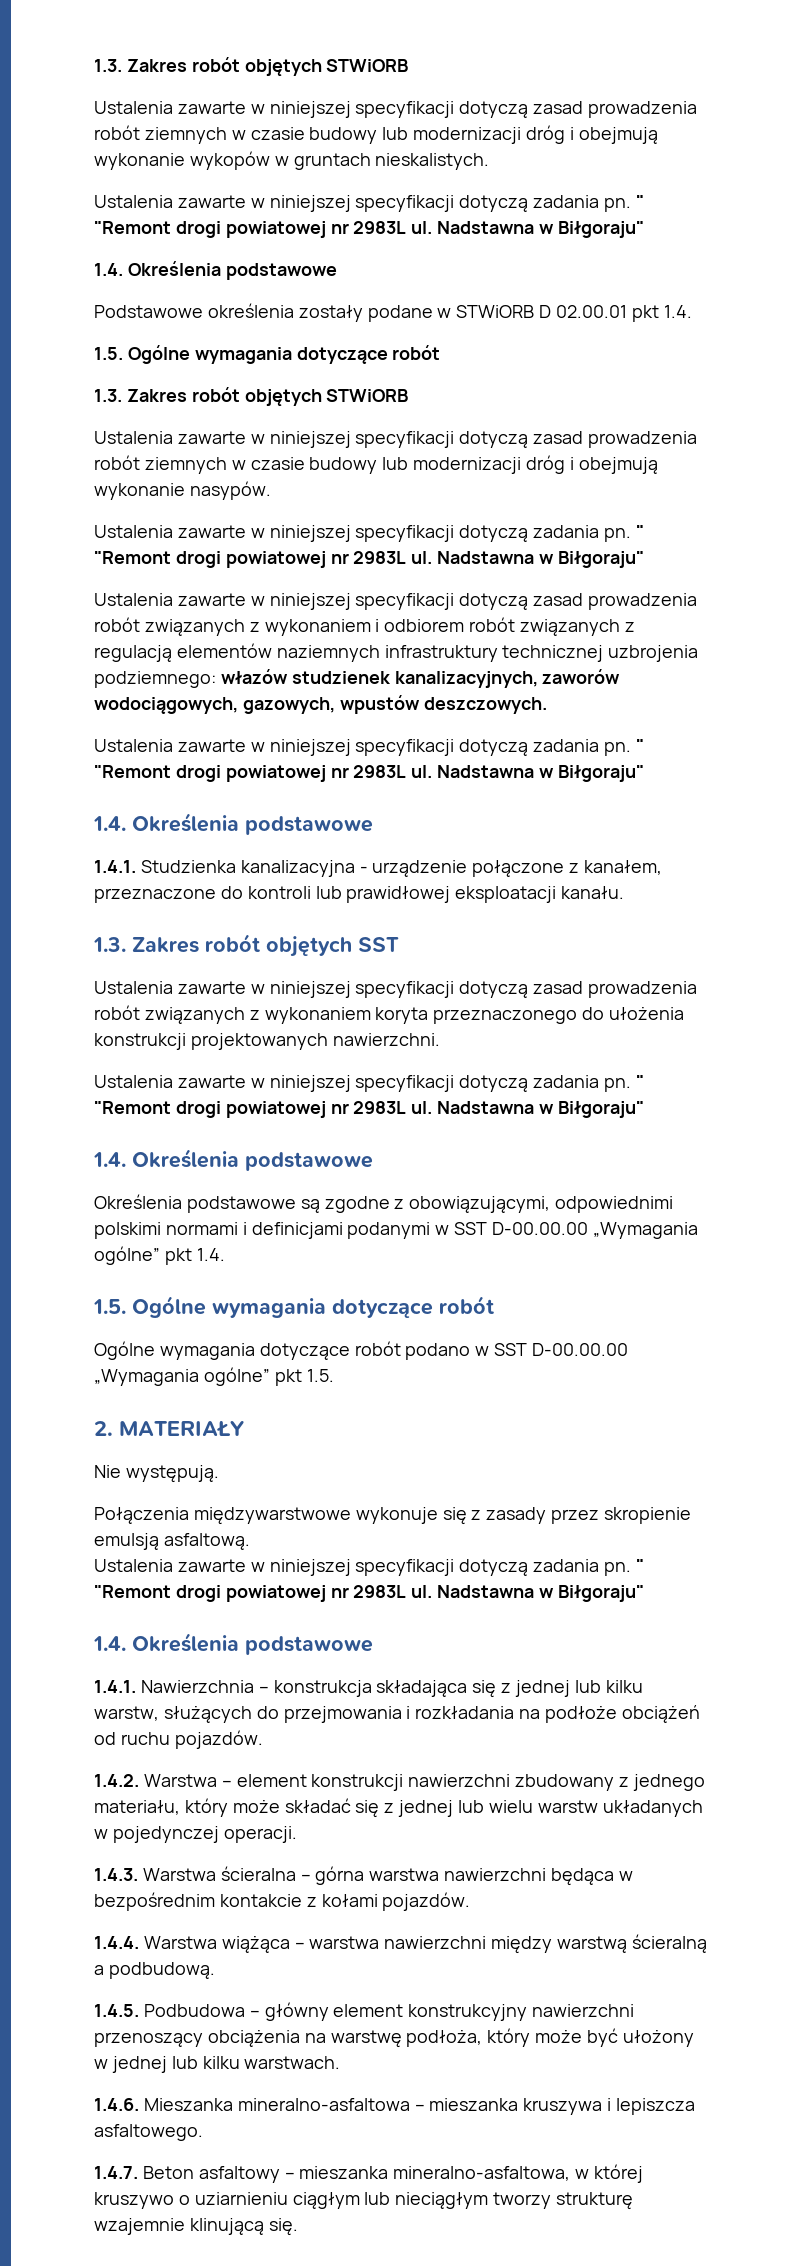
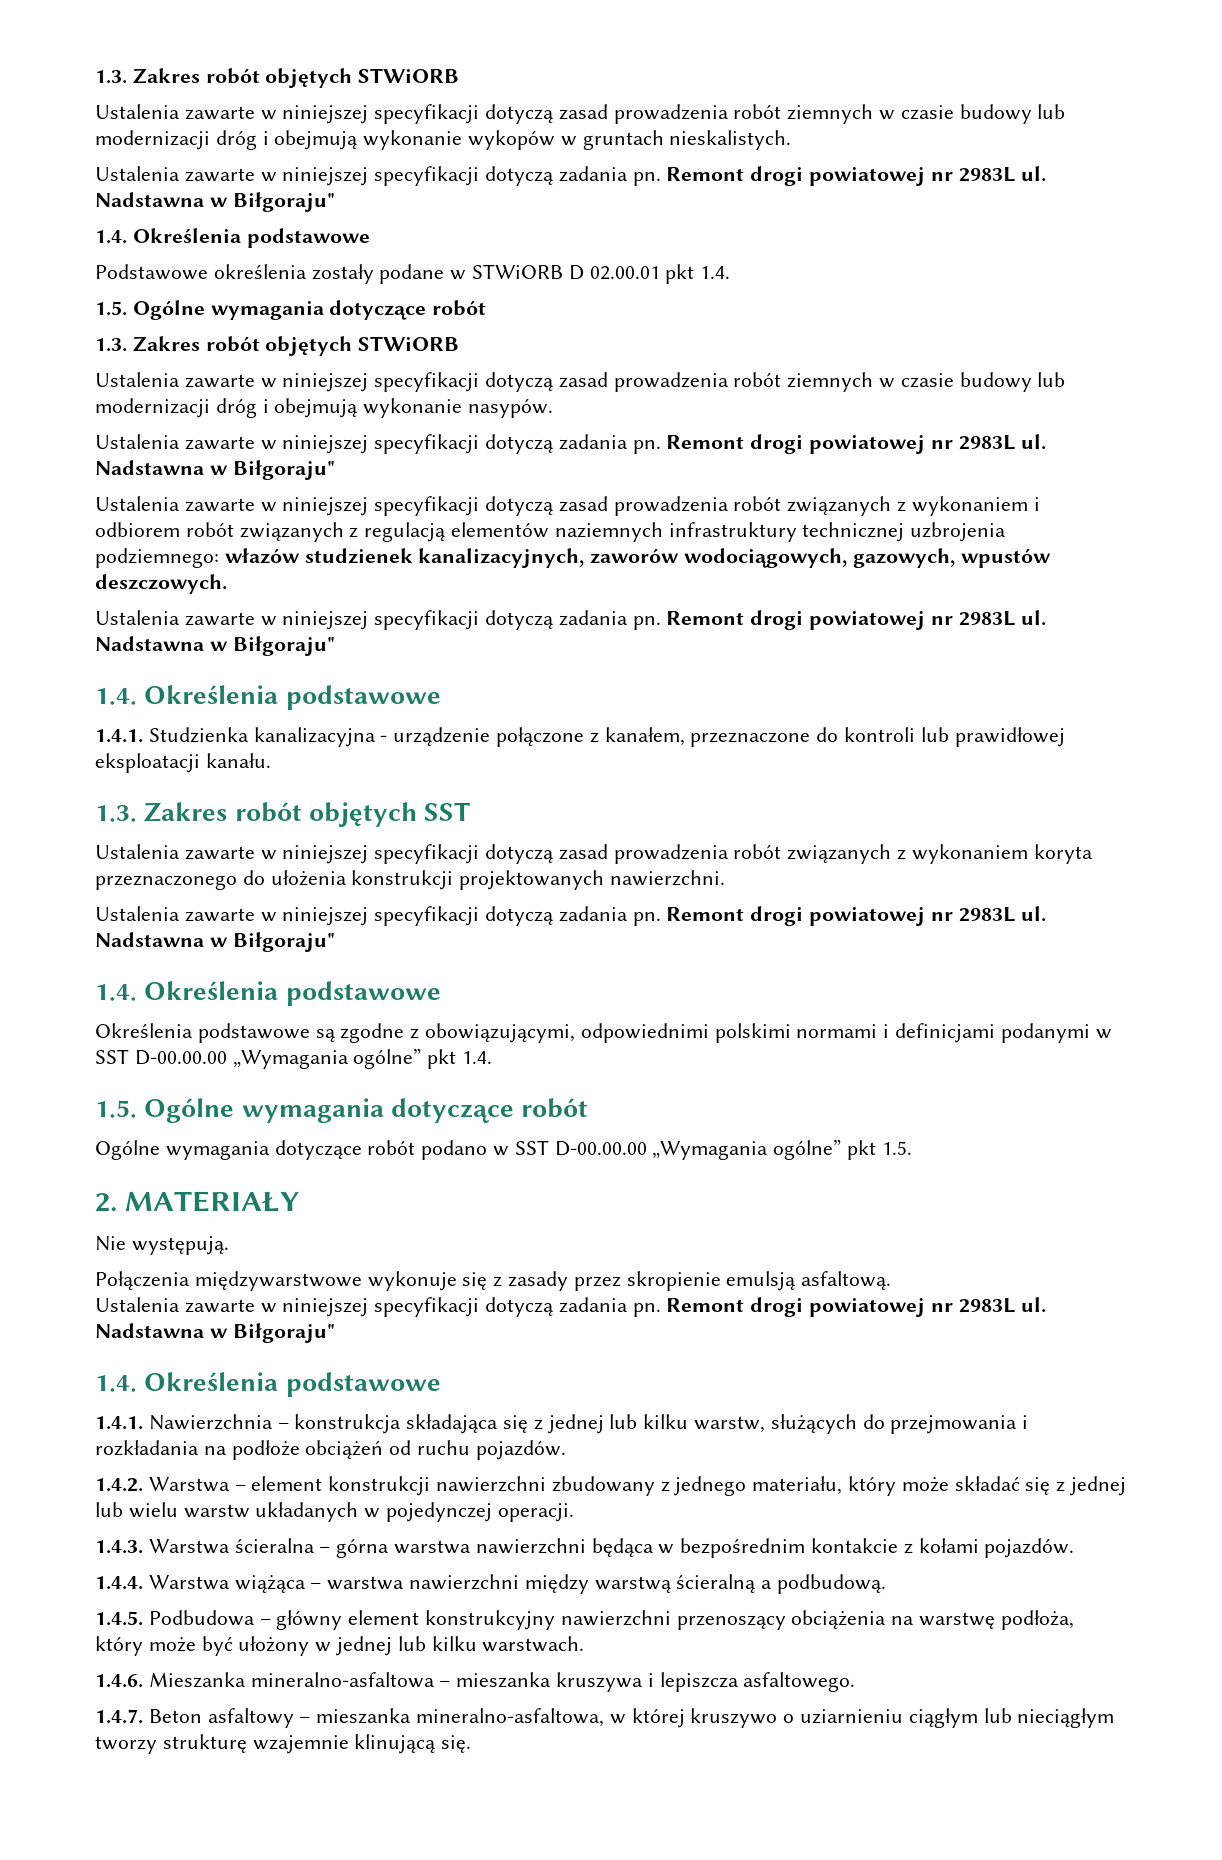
[635,195,644,208] [94,221,171,234] " "Remont -> [666,167,745,181] Remont
[635,525,644,538] [94,551,171,564] " "Remont -> [666,435,745,449] Remont
[635,739,644,752] [94,765,171,778] " "Remont -> [666,611,745,625] Remont
[635,1075,644,1088] [94,1101,171,1114] " "Remont -> [666,907,745,921] Remont
[635,1559,644,1572] [94,1585,171,1598] " "Remont -> [666,1298,745,1312] Remont

